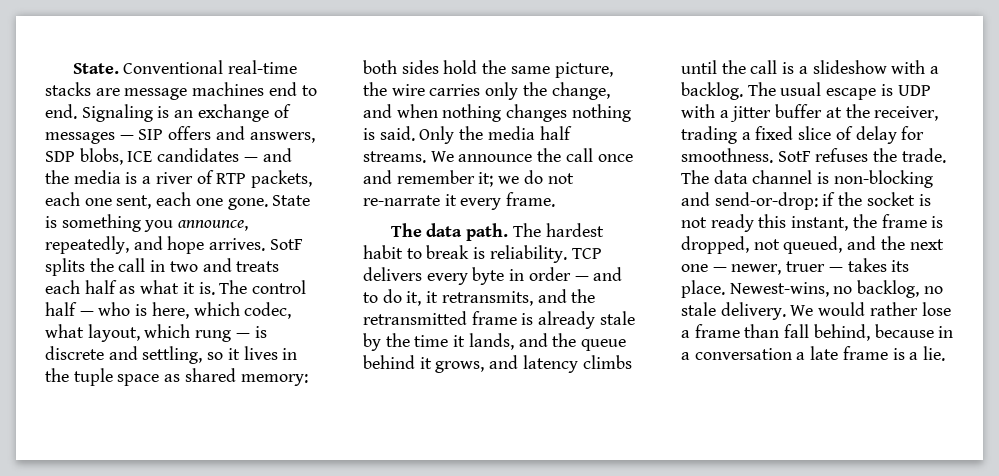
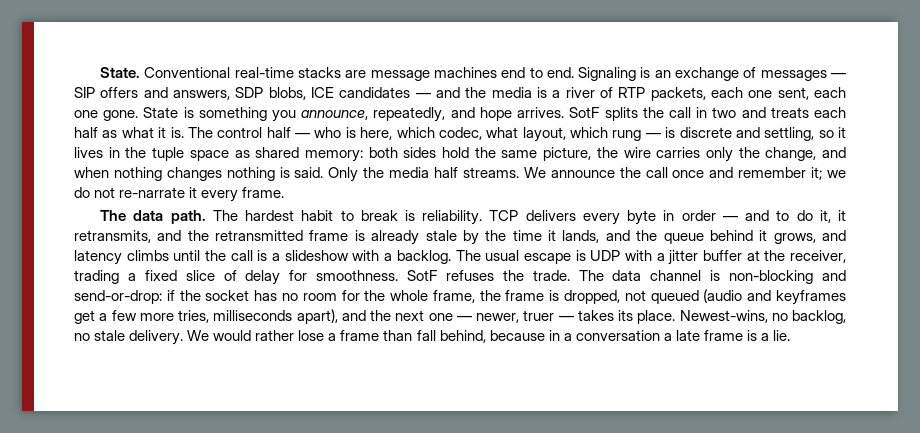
[918,194,931,206] [681,214,849,232] is not ready this instant, -> [254,290,475,303] has no room for the whole frame,
[783,236,843,254] queued, -> [650,289,846,305] [74,309,338,324] queued (audio and keyframes get a few more tries, milliseconds apart),

